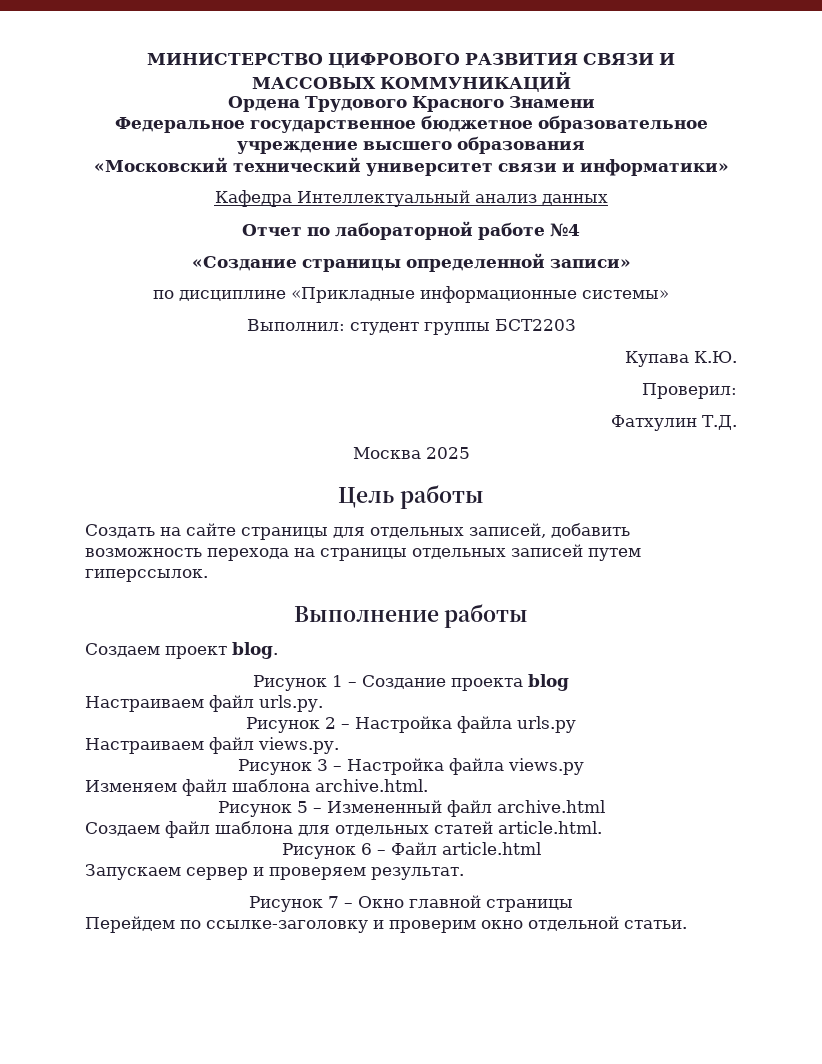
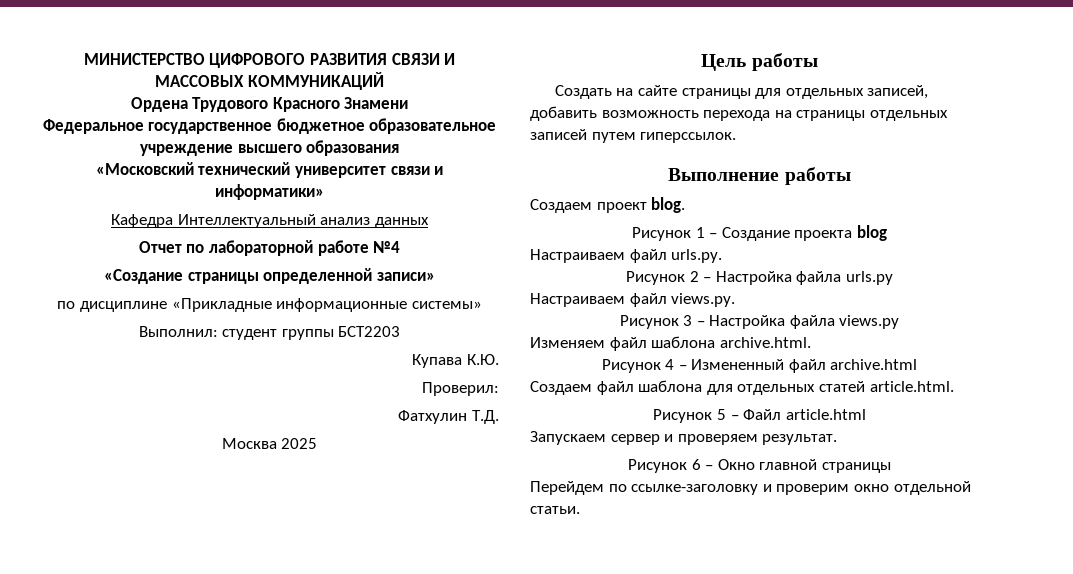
[296,801,308,813] 5 -> [665,359,675,370] 4
[360,843,372,855] 6 -> [716,409,726,420] 5
[328,896,339,908] 7 -> [691,459,701,470] 6

